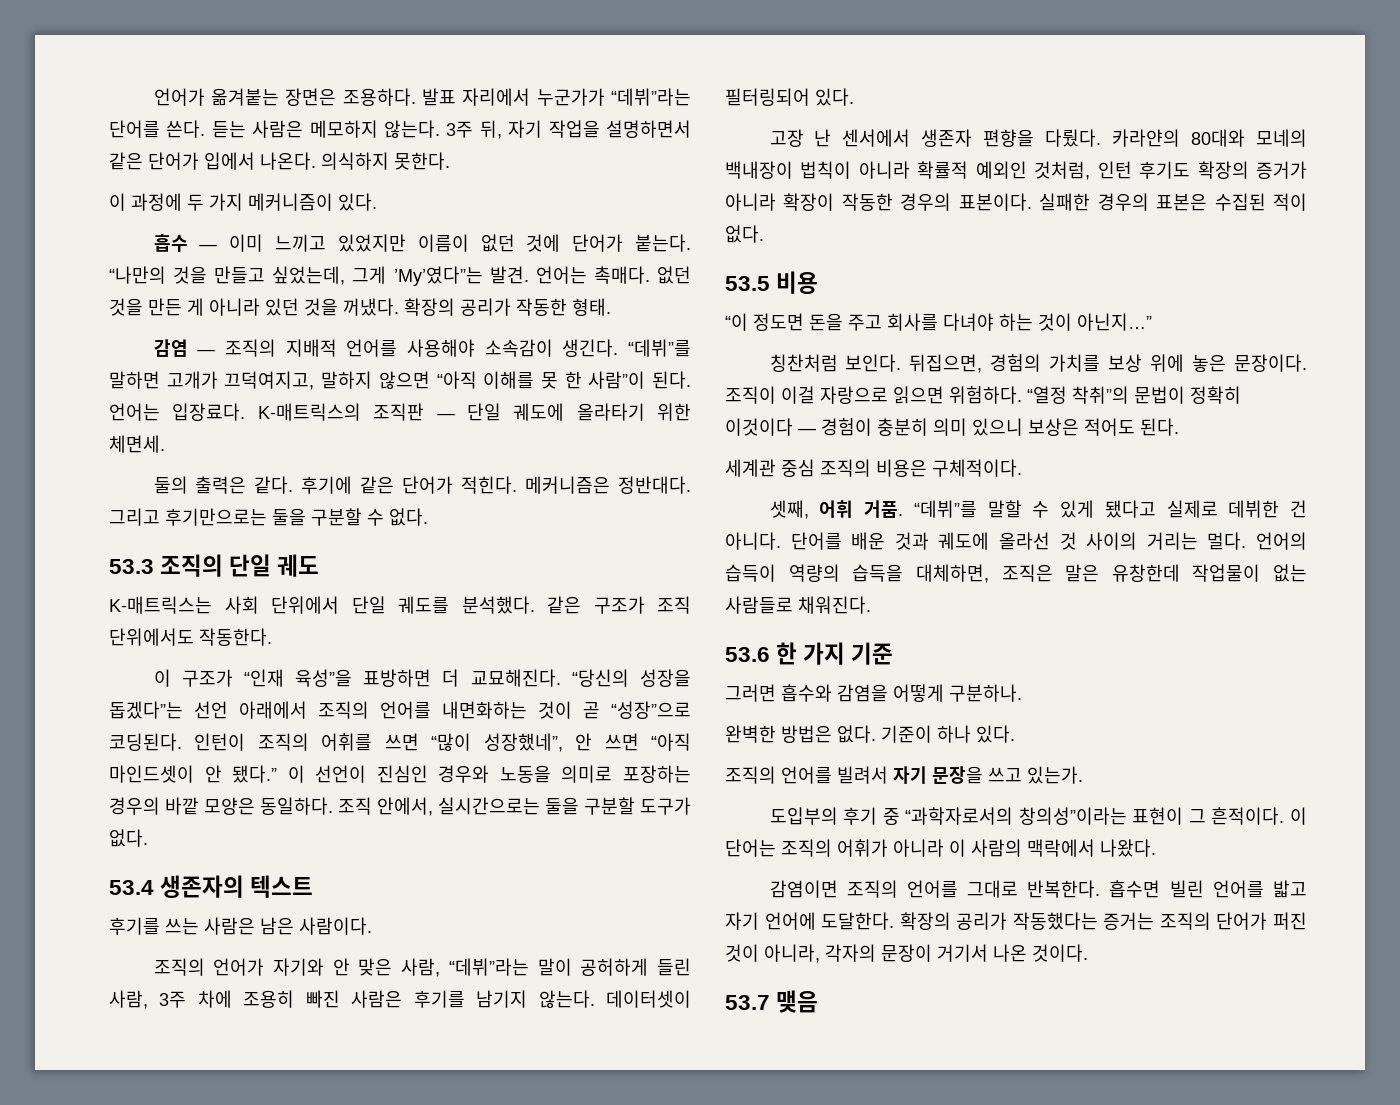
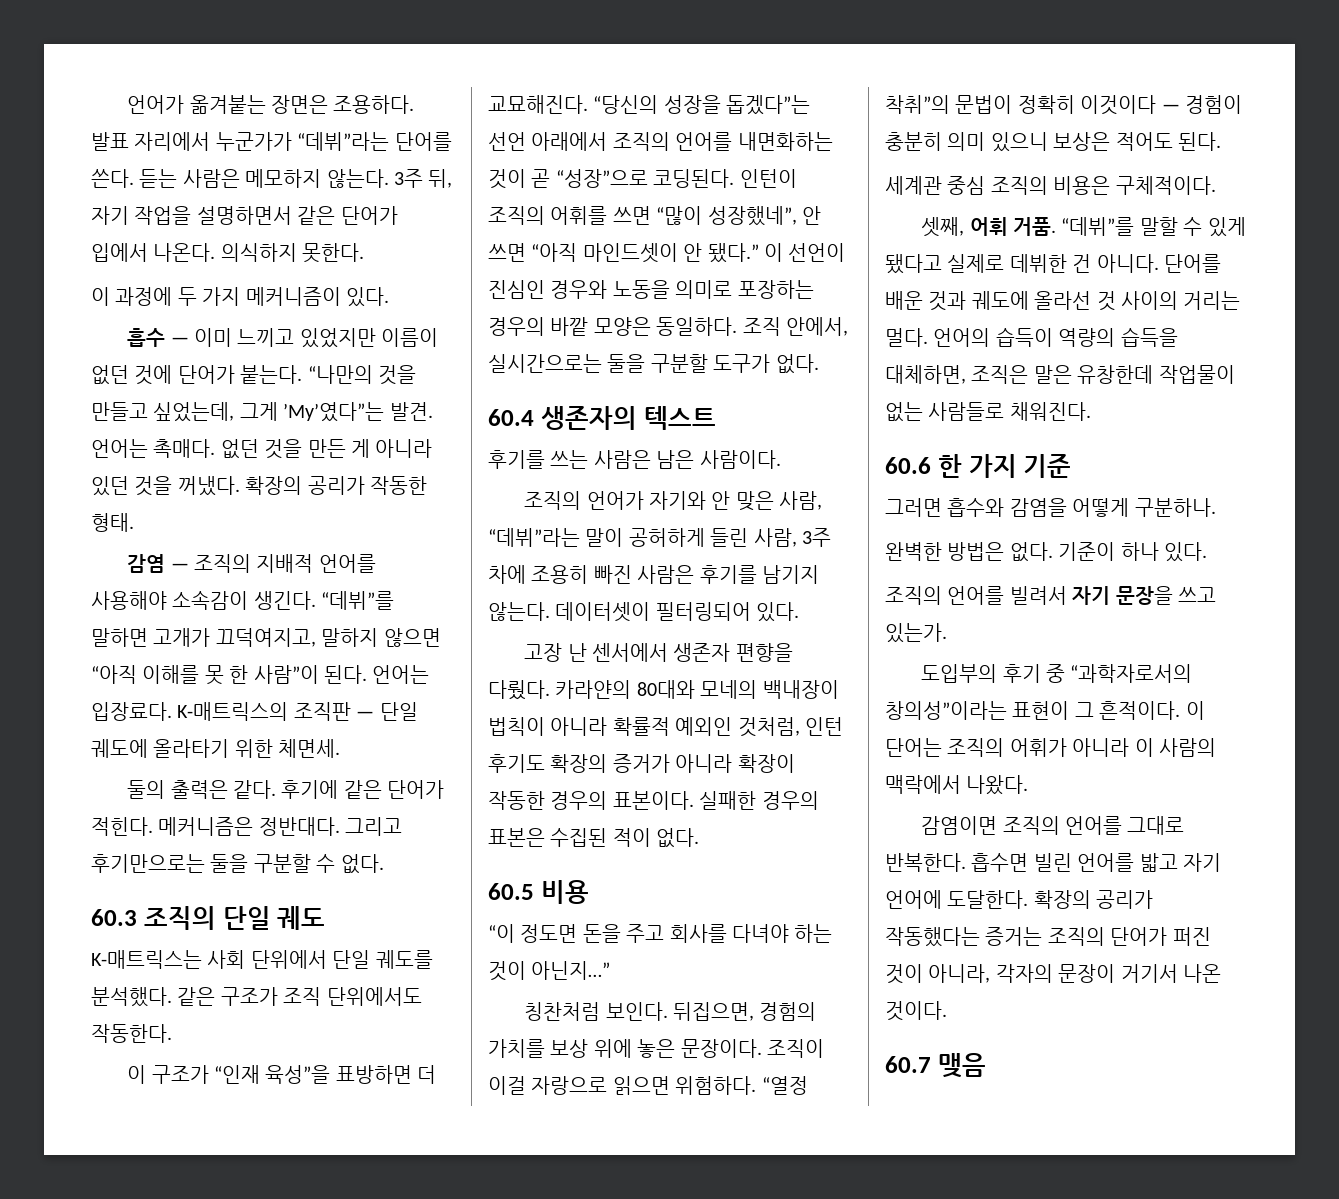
[109,559,154,574] 53.3 -> [91,909,137,926] 60.3
[109,880,154,895] 53.4 -> [488,409,534,426] 60.4
[725,276,770,291] 53.5 -> [488,883,534,900] 60.5
[725,647,770,662] 53.6 -> [885,457,931,474] 60.6
[725,995,770,1010] 53.7 -> [885,1056,931,1073] 60.7

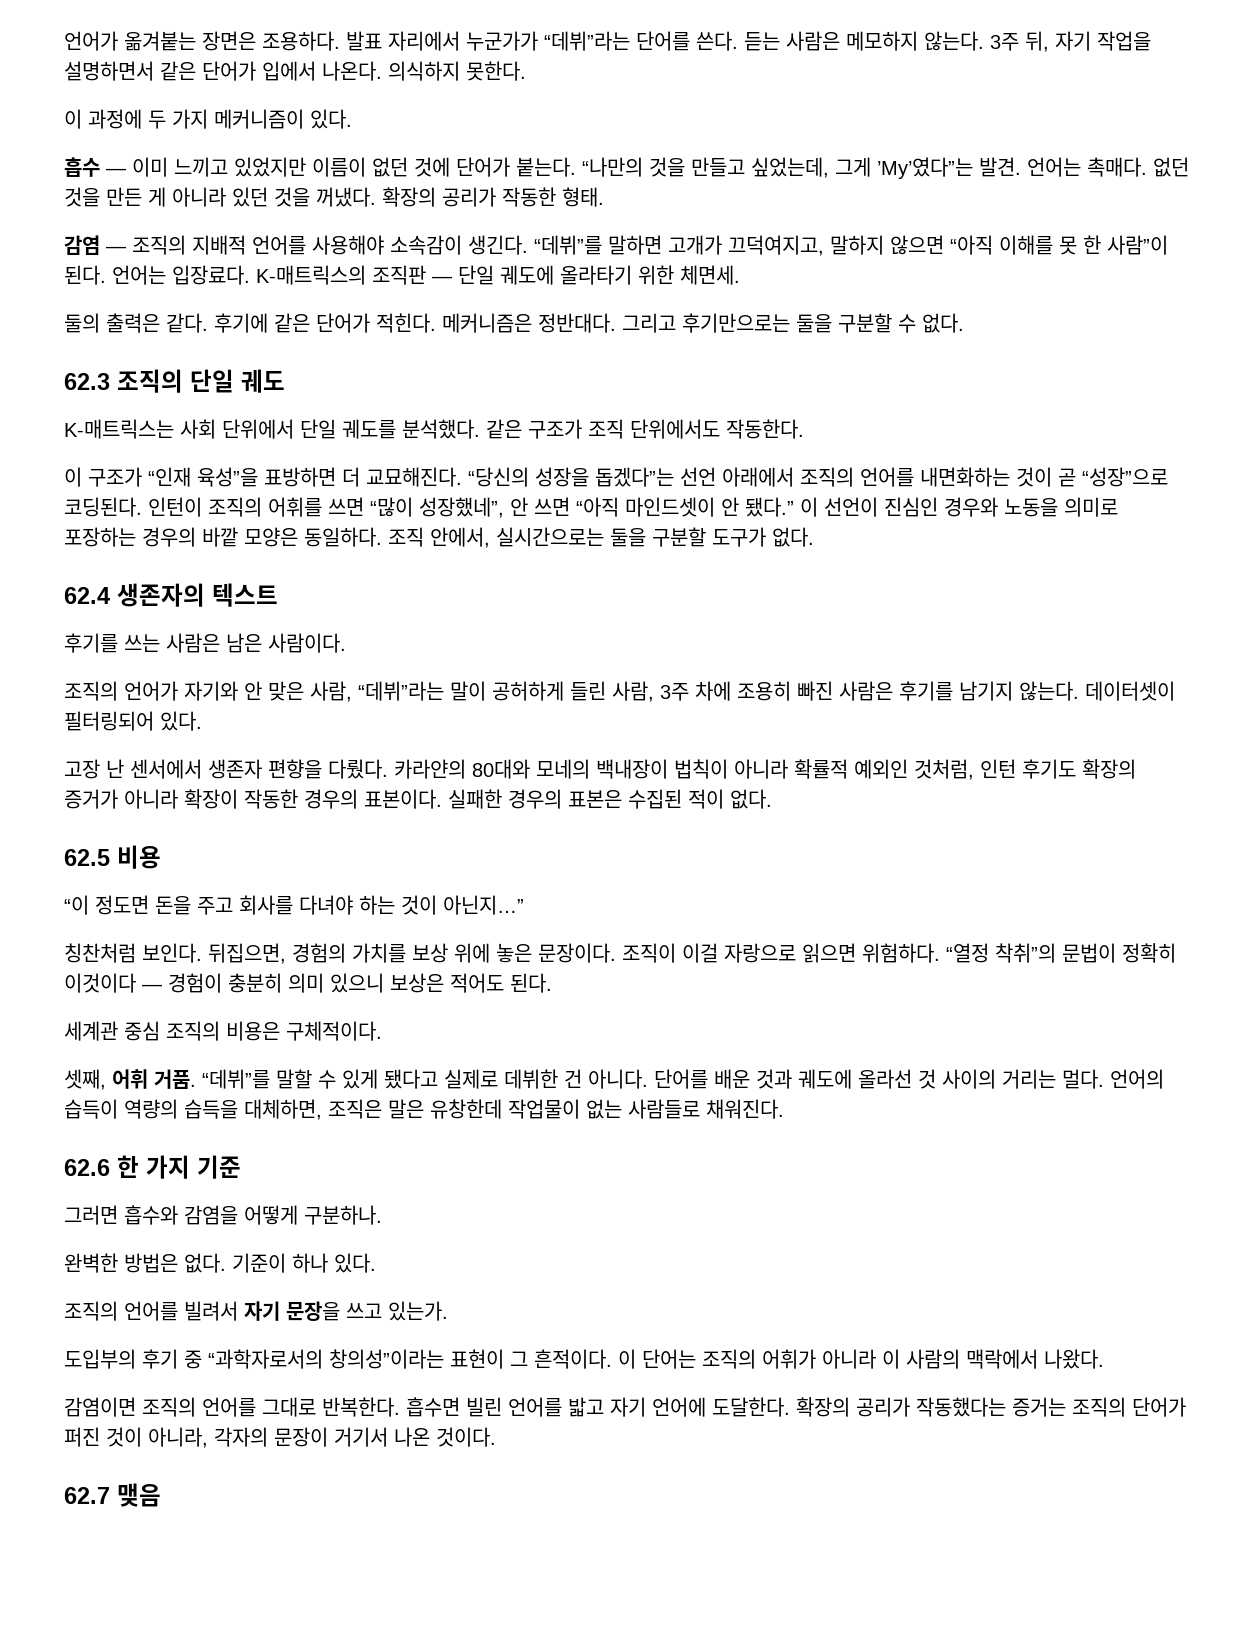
[91,909,137,926] 60.3 -> [64,373,110,390] 62.3
[488,409,534,426] 60.4 -> [64,587,110,604] 62.4
[488,883,534,900] 60.5 -> [64,849,110,866] 62.5
[885,457,931,474] 60.6 -> [64,1159,110,1176] 62.6
[885,1056,931,1073] 60.7 -> [64,1487,110,1504] 62.7

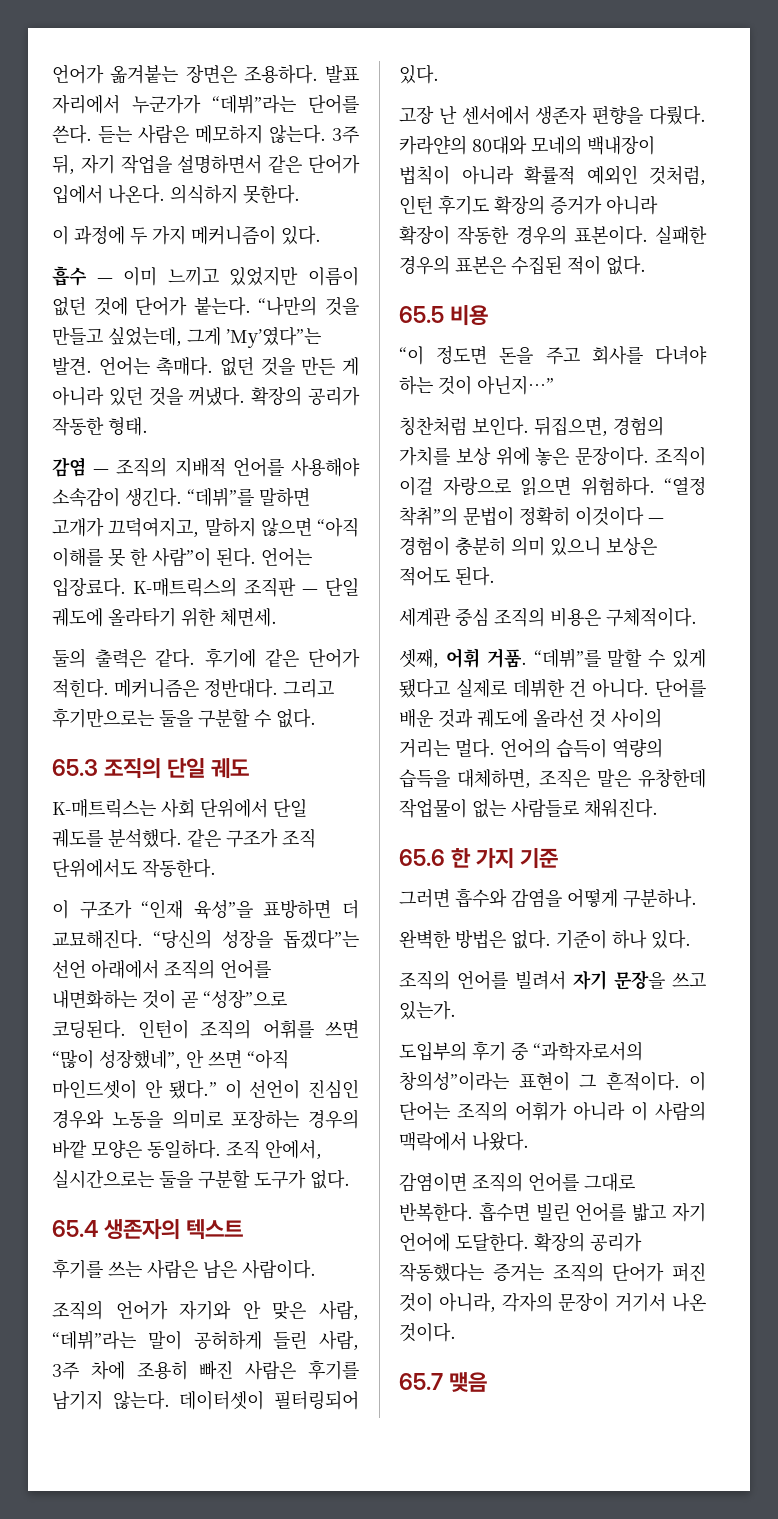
[64,373,110,390] 62.3 -> [52,759,98,776] 65.3
[64,587,110,604] 62.4 -> [52,1220,98,1237] 65.4
[64,849,110,866] 62.5 -> [399,306,444,323] 65.5
[64,1159,110,1176] 62.6 -> [399,849,445,866] 65.6
[64,1487,110,1504] 62.7 -> [399,1373,443,1390] 65.7

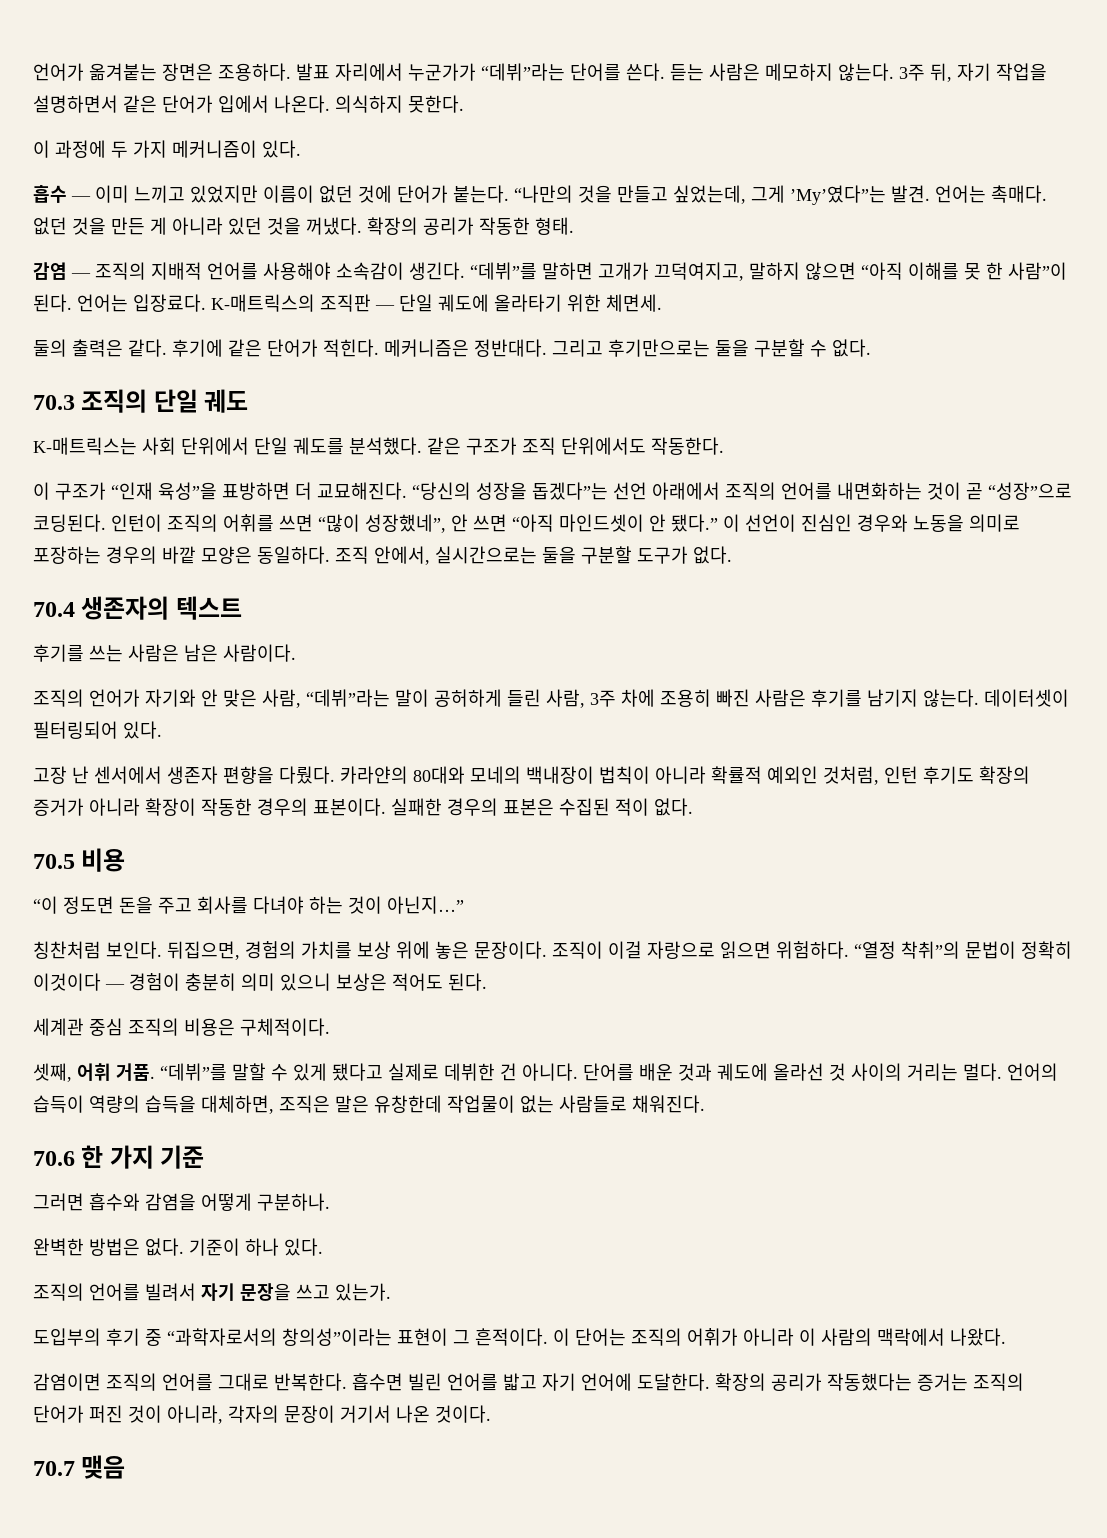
[52,759,98,776] 65.3 -> [33,395,75,410] 70.3
[52,1220,98,1237] 65.4 -> [33,602,75,617] 70.4
[399,306,444,323] 65.5 -> [33,854,75,869] 70.5
[399,849,445,866] 65.6 -> [33,1151,75,1166] 70.6
[399,1373,443,1390] 65.7 -> [33,1461,75,1476] 70.7

